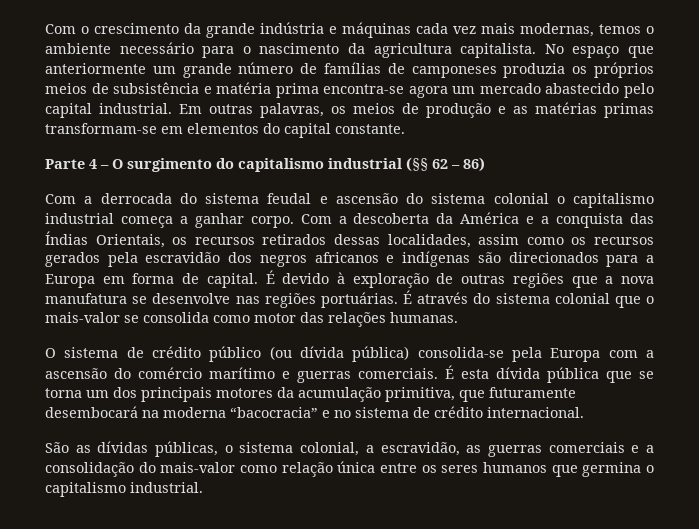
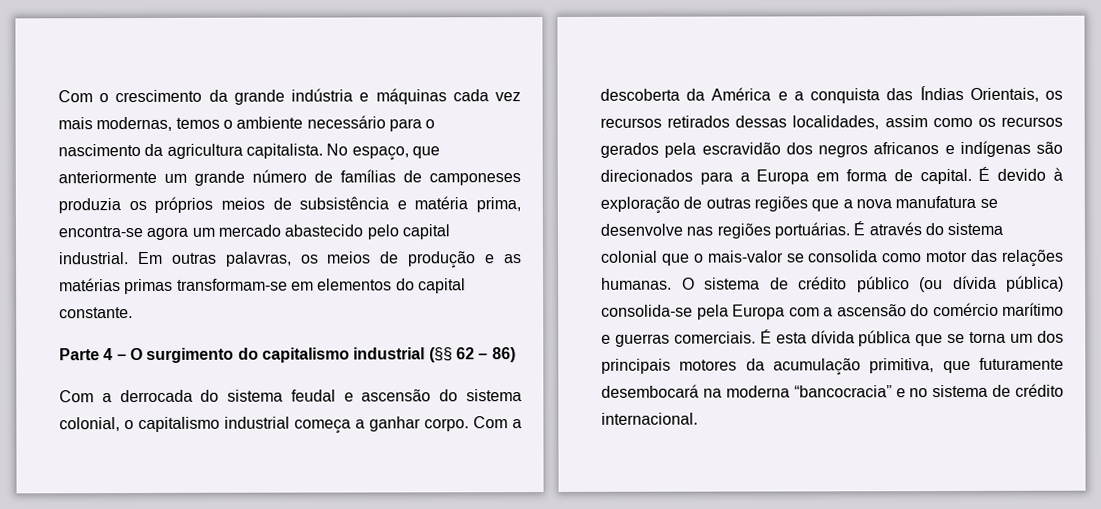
[572,46,620,58] espaço -> [351,146,409,161] espaço,
[275,83,319,98] prima -> [476,197,521,213] prima,
[493,193,549,204] colonial -> [59,417,120,432] colonial,
(458, 317) // -> (672, 283) none
[230,407,318,418] “bacocracia” -> [793,385,892,398] “bancocracia”
[45,441,654,457] [45,461,654,477] [45,482,203,497] // São as dívidas públicas, o sistema colonial, a escravidão, as guerras comerciais e a consolidação do mais-valor como relação única entre os seres humanos que germina o capitalismo industrial. -> (698, 418) none

